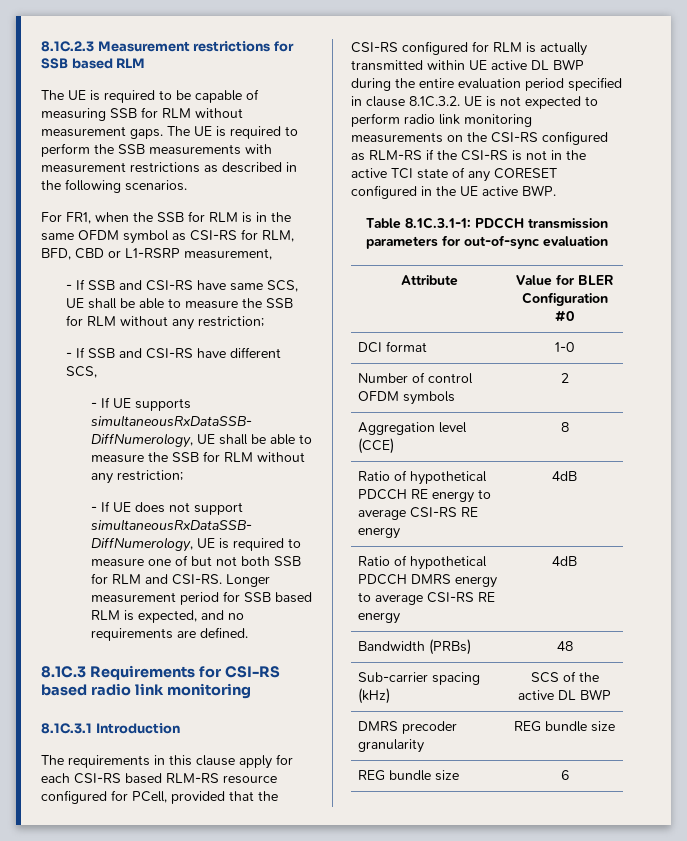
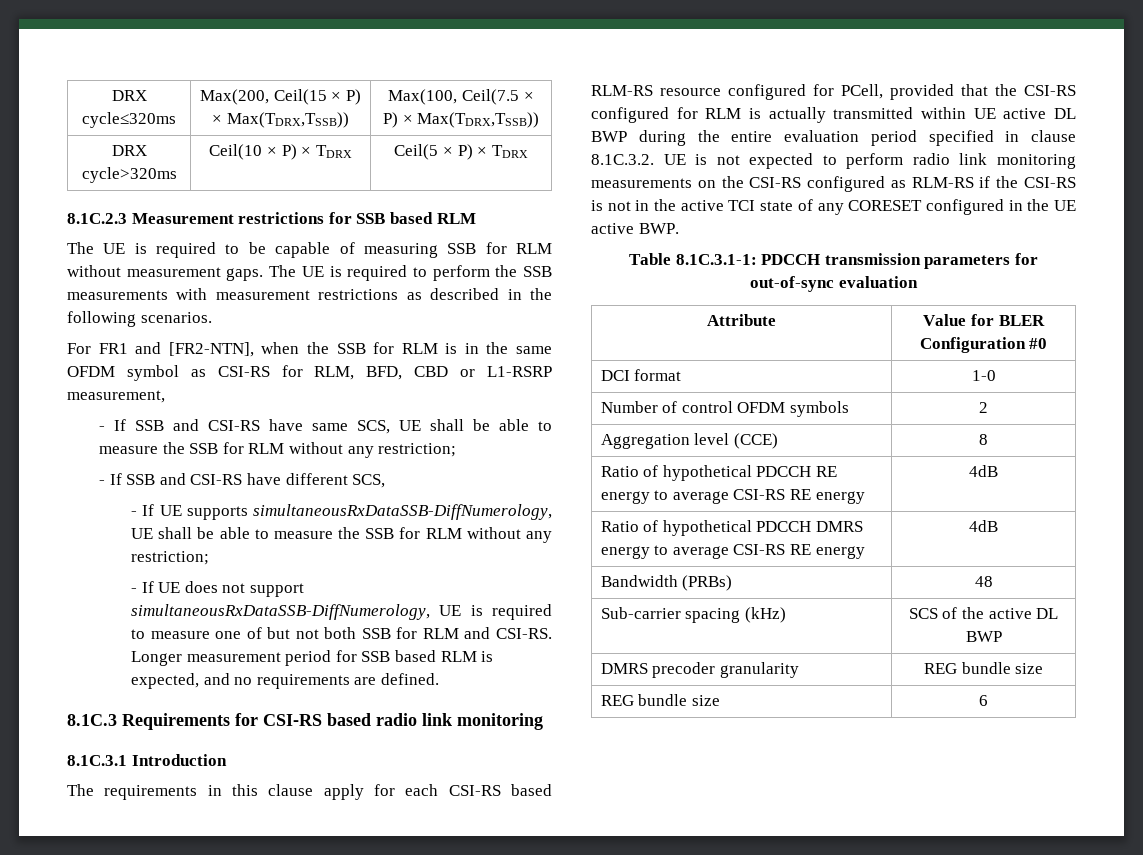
(41, 46) none -> [111,90,147,101] [82,112,176,128] [200,89,361,105] [212,112,349,128] [388,89,534,105] [382,112,540,128] [111,145,147,156] [81,167,177,183] [209,144,352,160] [394,144,528,160] DRX cycle≤320ms | Max(200, Ceil(15 × P) × Max(TDRX,TSSB)) | Max(100, Ceil(7.5 × P) × Max(TDRX,TSSB)) // DRX cycle>320ms | Ceil(10 × P) × TDRX | Ceil(5 × P) × TDRX //
[66,212,91,224] FR1, -> [98,342,254,357] FR1 and [FR2-NTN],

